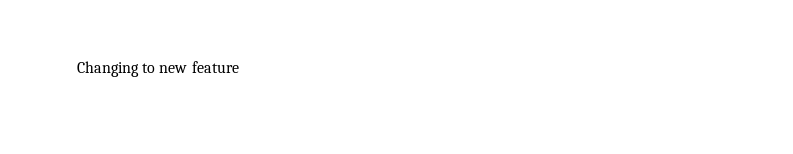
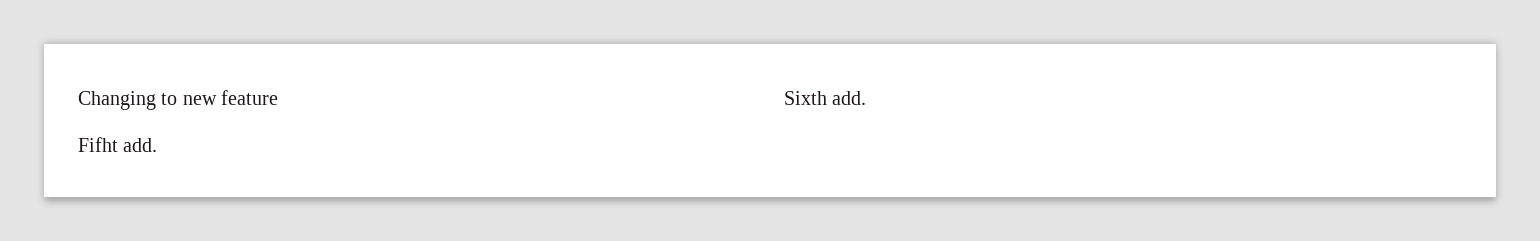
(239, 67) none -> [78,137,158,152] [784,91,867,105] // Fifht add. // Sixth add.

